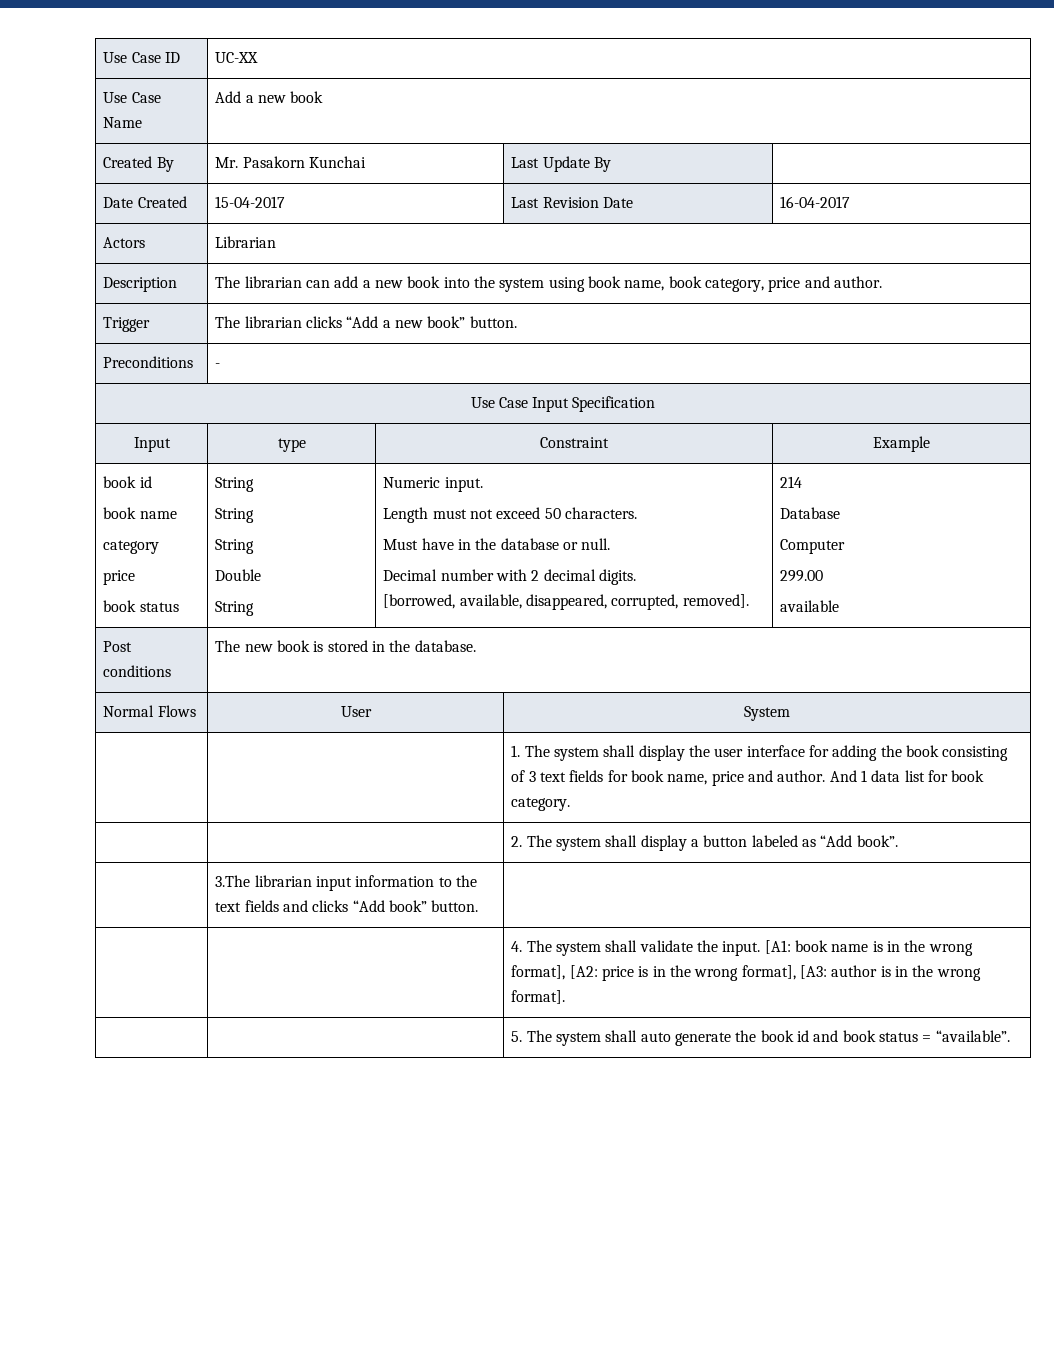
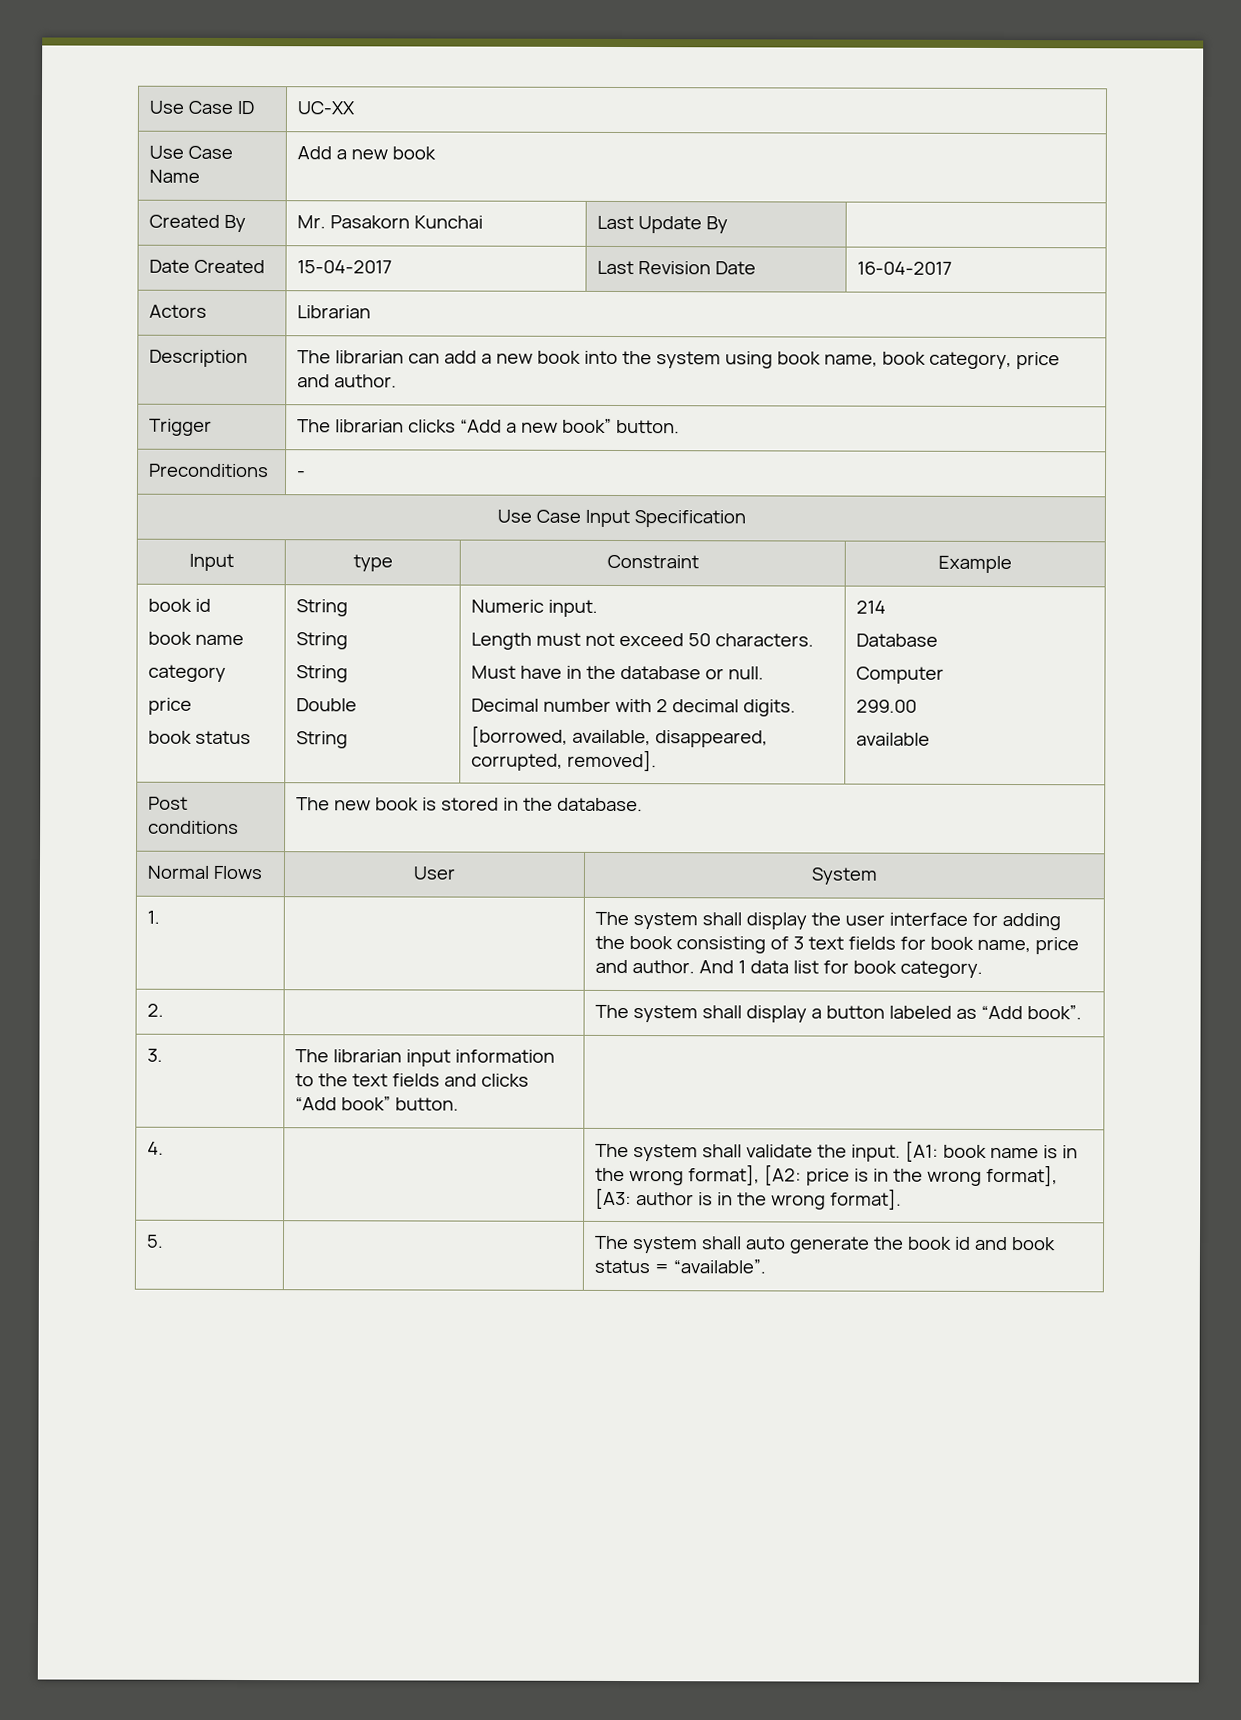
[511,745,521,757] | | 1. -> [146,910,160,924] 1. | |
[511,836,523,847] | | 2. -> [146,1003,164,1017] 2. | |
[215,875,251,887] | 3.The -> [146,1048,163,1062] [294,1049,329,1063] 3. | The
[511,941,523,952] | | 4. -> [146,1141,164,1155] 4. | |
[511,1031,523,1042] | | 5. -> [145,1234,164,1248] 5. | |

